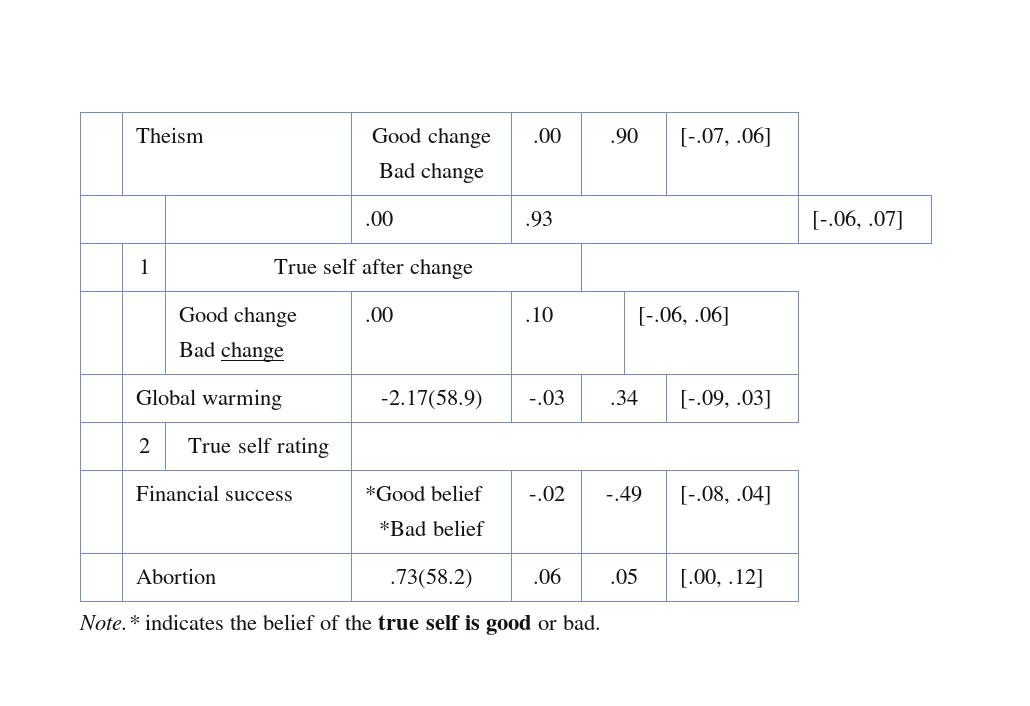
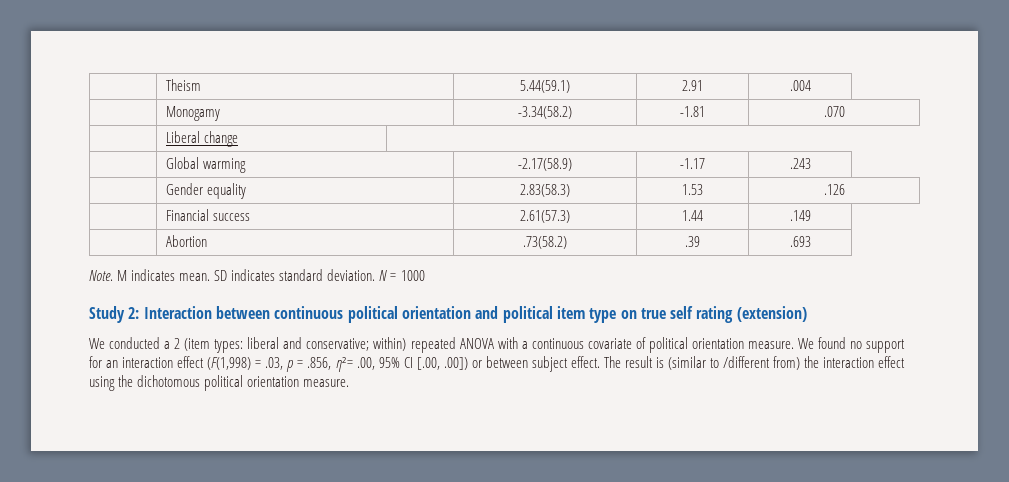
[372,127,491,148] [378,162,485,183] [532,128,561,143] [610,128,638,144] [680,127,773,147] [365,211,394,226] [525,211,554,227] [812,210,905,230] [138,259,150,274] [273,258,474,279] [179,306,298,327] [179,341,285,362] [365,307,394,322] [525,307,554,322] [638,306,731,326] [136,389,283,410] [380,389,483,410] [528,390,565,405] [610,390,638,405] [680,390,773,409] [138,438,150,453] [188,437,329,458] [136,485,294,501] [365,485,484,501] [379,520,485,536] [528,486,565,501] [606,486,642,502] [680,486,773,505] [136,568,217,584] [390,568,473,589] [532,568,561,584] [610,568,638,584] [680,569,765,588] [79,614,601,635] Good change // Bad change | .00 | .90 | [-.07, .06] // | | .00 | .93 | [-.06, .07] // | 1 | True self after change // | | Good change // Bad change | .00 | .10 | [-.06, .06] // | Global warming | -2.17(58.9) | -.03 | .34 | [-.09, .03] // | 2 | True self rating // | Financial success | *Good belief // *Bad belief | -.02 | -.49 | [-.08, .04] // | Abortion | .73(58.2) | .06 | .05 | [.00, .12] // Note.* indicates the belief of the true self is good or bad. -> [520,80,570,93] [682,80,703,91] [789,80,811,91] [166,106,221,121] [518,106,572,119] [680,106,705,117] [823,106,845,117] [166,131,239,147] [166,157,247,173] [518,158,572,171] [680,158,705,169] [789,158,811,169] [166,183,247,199] [520,184,570,197] [682,184,703,195] [823,184,845,195] [166,209,251,221] [520,210,570,223] [682,210,703,221] [789,210,811,221] [166,235,208,247] [523,236,567,249] [685,236,700,247] [789,236,811,247] [89,269,425,281] [89,306,807,323] [89,337,906,353] [89,356,906,372] [89,375,350,391] 5.44(59.1) | 2.91 | .004 // | Monogamy | -3.34(58.2) | -1.81 | .070 // | Liberal change // | Global warming | -2.17(58.9) | -1.17 | .243 // | Gender equality | 2.83(58.3) | 1.53 | .126 // | Financial success | 2.61(57.3) | 1.44 | .149 // | Abortion | .73(58.2) | .39 | .693 // Note. M indicates mean. SD indicates standard deviation. N = 1000 // Study 2: Interaction between continuous political orientation and political item type on true self rating (extension) // We conducted a 2 (item types: liberal and conservative; within) repeated ANOVA with a continuous covariate of political orientation measure. We found no support for an interaction effect (F(1,998) = .03, p = .856, η²= .00, 95% CI [.00, .00]) or between subject effect. The result is (similar to /different from) the interaction effect using the dichotomous political orientation measure.

